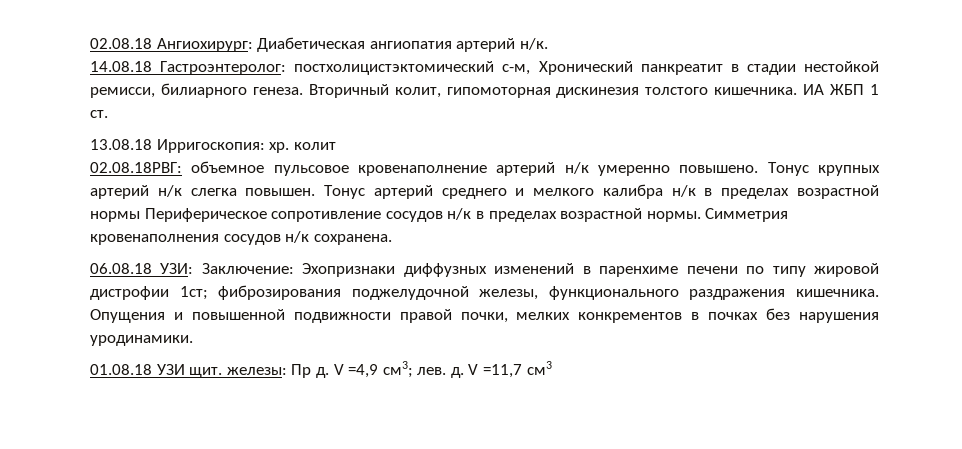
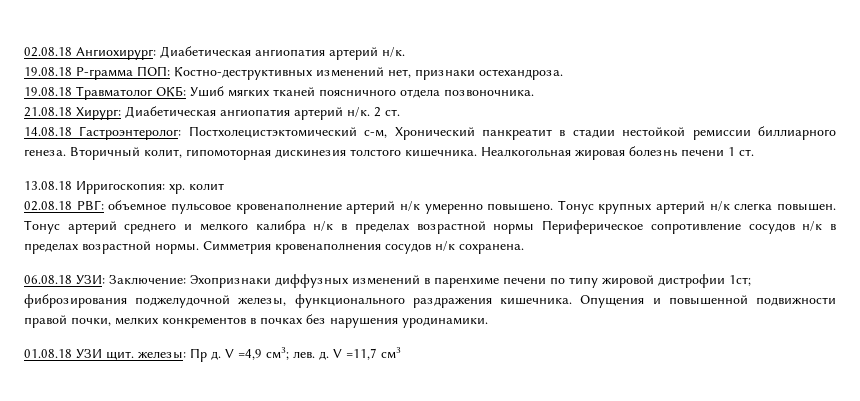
(548, 44) none -> [24,66,563,80] [24,86,534,100] [24,106,400,120] // 19.08.18 Р-грамма ПОП: Костно-деструктивных изменений нет, признаки остехандроза. // 19.08.18 Травматолог ОКБ: Ушиб мягких тканей поясничного отдела позвоночника. // 21.08.18 Хирург: Диабетическая ангиопатия артерий н/к. 2 ст.
[294,61,495,75] постхолицистэктомический -> [188,126,357,138] Постхолецистэктомический
[90,83,247,98] ремисси, билиарного -> [692,126,836,140] ремиссии биллиарного
[803,84,865,95] ИА ЖБП -> [481,146,724,160] Неалкогольная жировая болезнь печени
[90,162,182,173] 02.08.18РВГ: -> [24,200,104,211] 02.08.18 РВГ:

